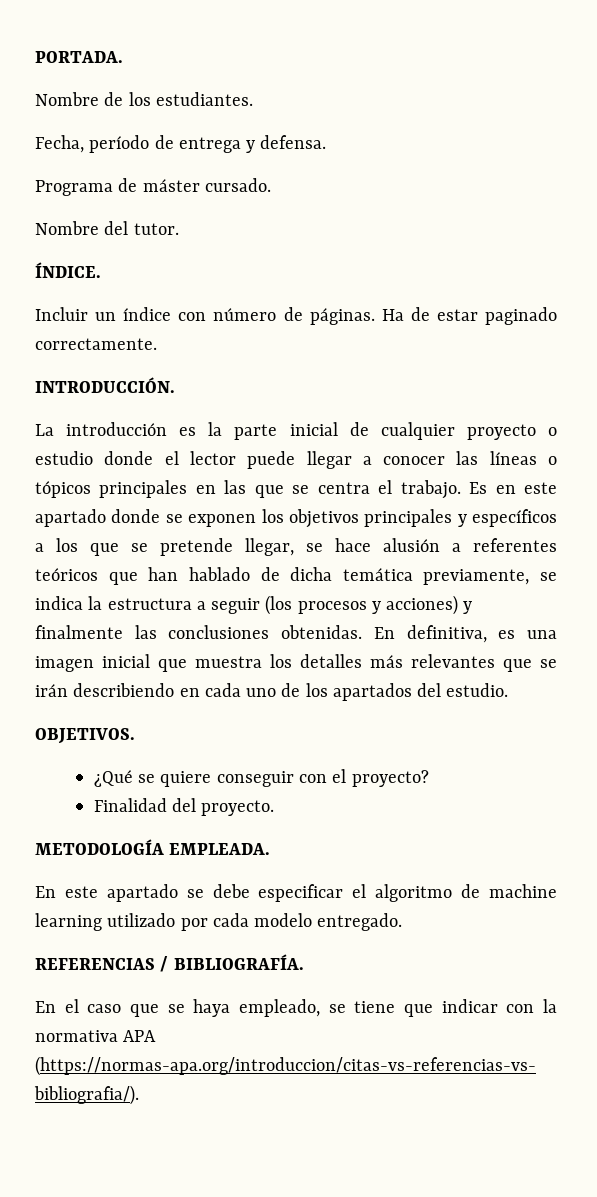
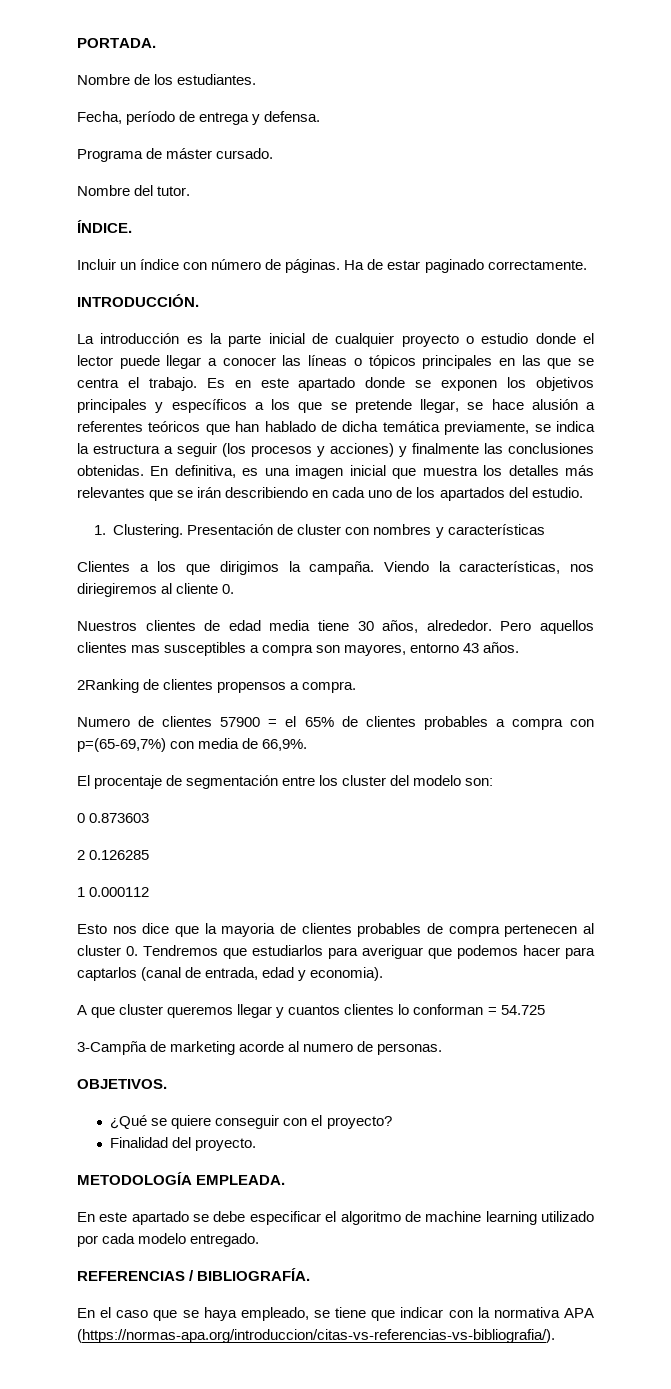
(509, 690) none -> [93,524,545,538] [77,561,594,575] [77,583,235,597] [77,620,595,634] [77,642,520,656] [77,679,357,693] [77,716,594,730] [77,738,308,752] [77,775,494,789] [77,813,150,823] [77,850,150,860] [77,887,150,897] [77,923,594,937] [77,945,595,959] [77,967,384,981] [77,1004,545,1018] [77,1041,443,1055] // 1. Clustering. Presentación de cluster con nombres y características // Clientes a los que dirigimos la campaña. Viendo la características, nos diriegiremos al cliente 0. // Nuestros clientes de edad media tiene 30 años, alrededor. Pero aquellos clientes mas susceptibles a compra son mayores, entorno 43 años. // 2Ranking de clientes propensos a compra. // Numero de clientes 57900 = el 65% de clientes probables a compra con p=(65-69,7%) con media de 66,9%. // El procentaje de segmentación entre los cluster del modelo son: // 0 0.873603 // 2 0.126285 // 1 0.000112 // Esto nos dice que la mayoria de clientes probables de compra pertenecen al cluster 0. Tendremos que estudiarlos para averiguar que podemos hacer para captarlos (canal de entrada, edad y economia). // A que cluster queremos llegar y cuantos clientes lo conforman = 54.725 // 3-Campña de marketing acorde al numero de personas.

